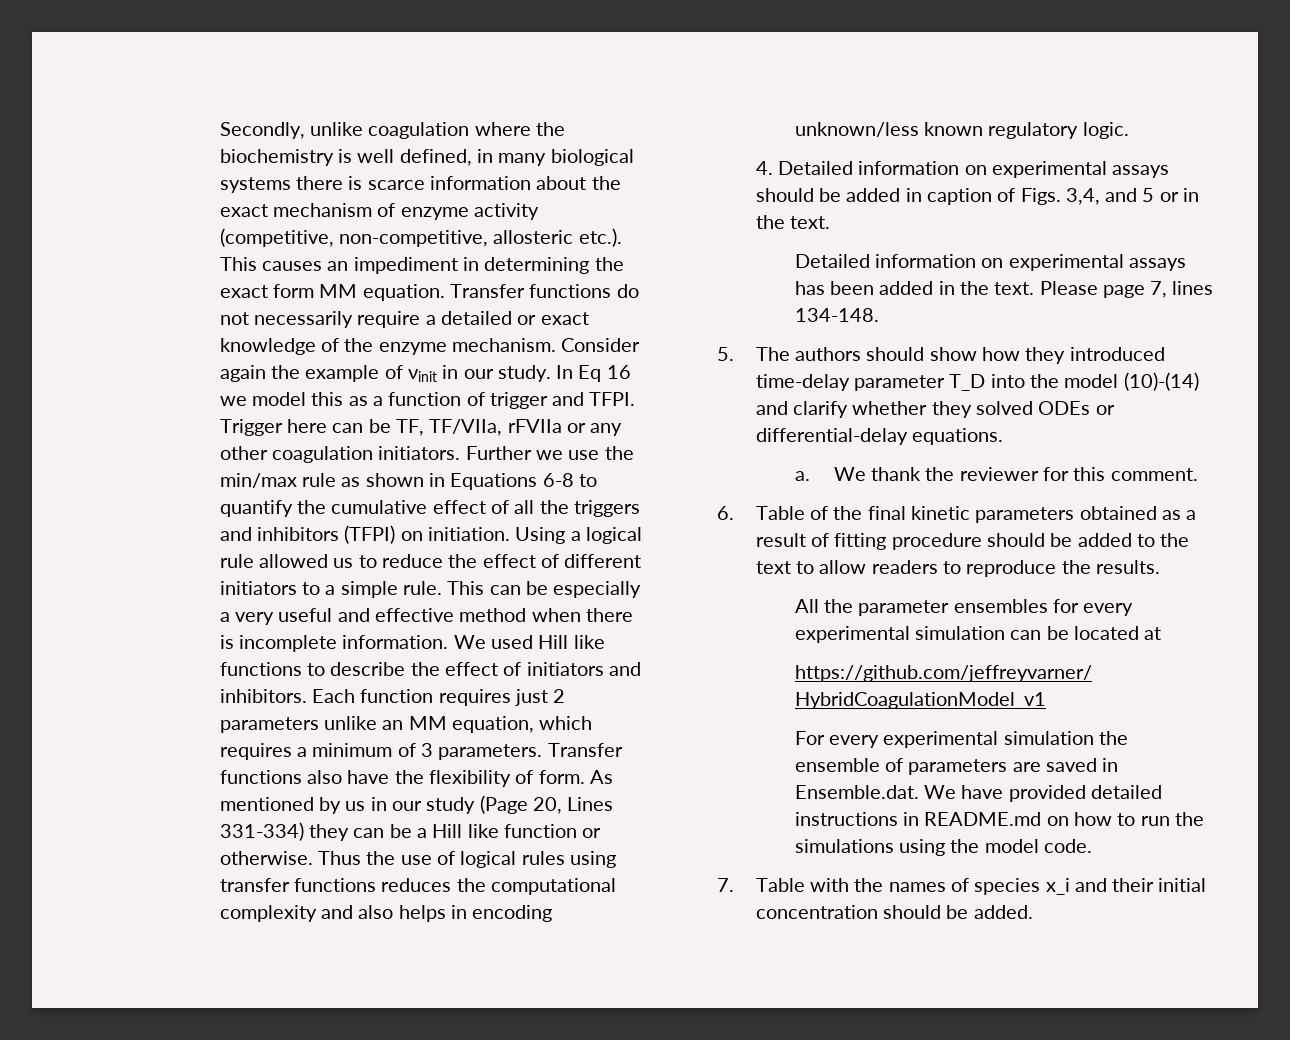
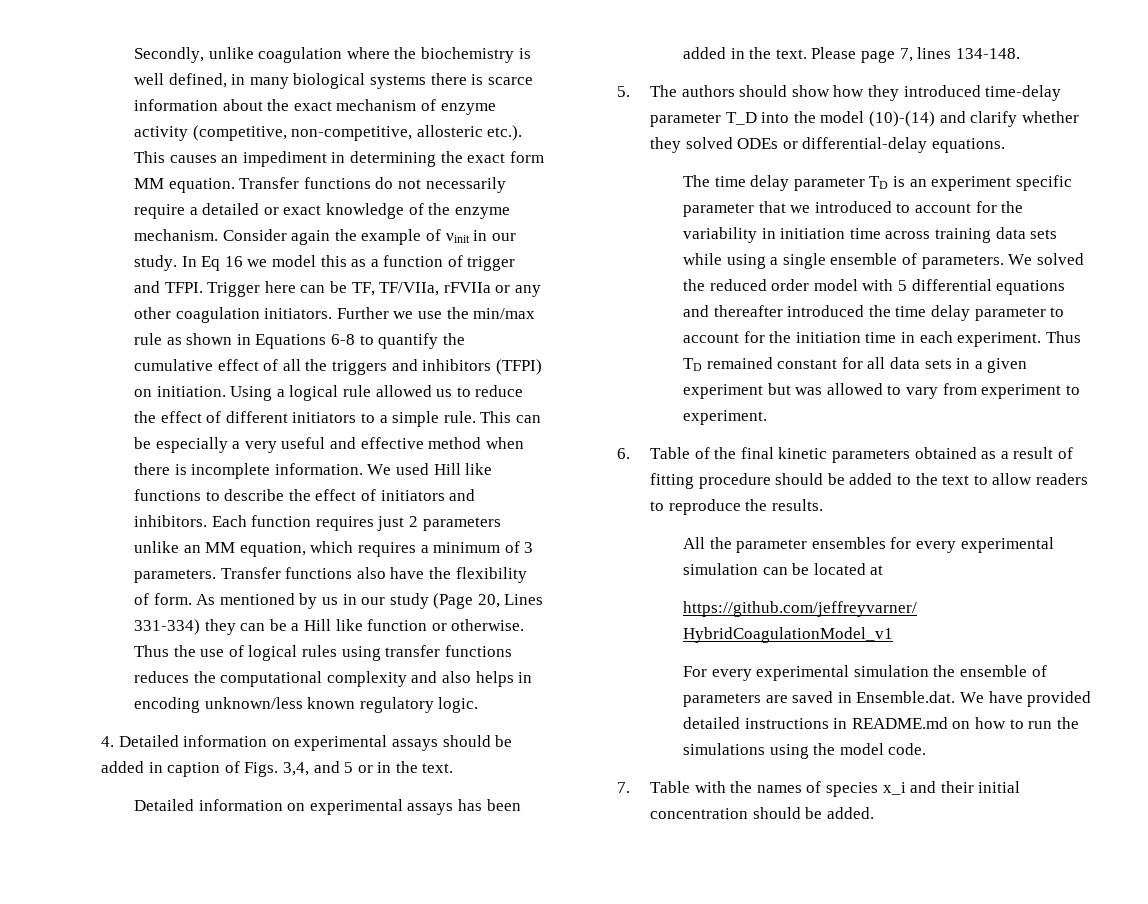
[794,467,1198,481] a. We thank the reviewer for this comment. -> [682,175,1072,191] [682,201,1024,217] [682,227,1058,243] [682,253,1084,269] [682,279,1066,295] [682,305,1065,321] [682,331,1081,347] [682,357,1028,373] [682,383,1080,399] [682,410,767,425] The time delay parameter TD is an experiment specific parameter that we introduced to account for the variability in initiation time across training data sets while using a single ensemble of parameters. We solved the reduced order model with 5 differential equations and thereafter introduced the time delay parameter to account for the initiation time in each experiment. Thus TD remained constant for all data sets in a given experiment but was allowed to vary from experiment to experiment.

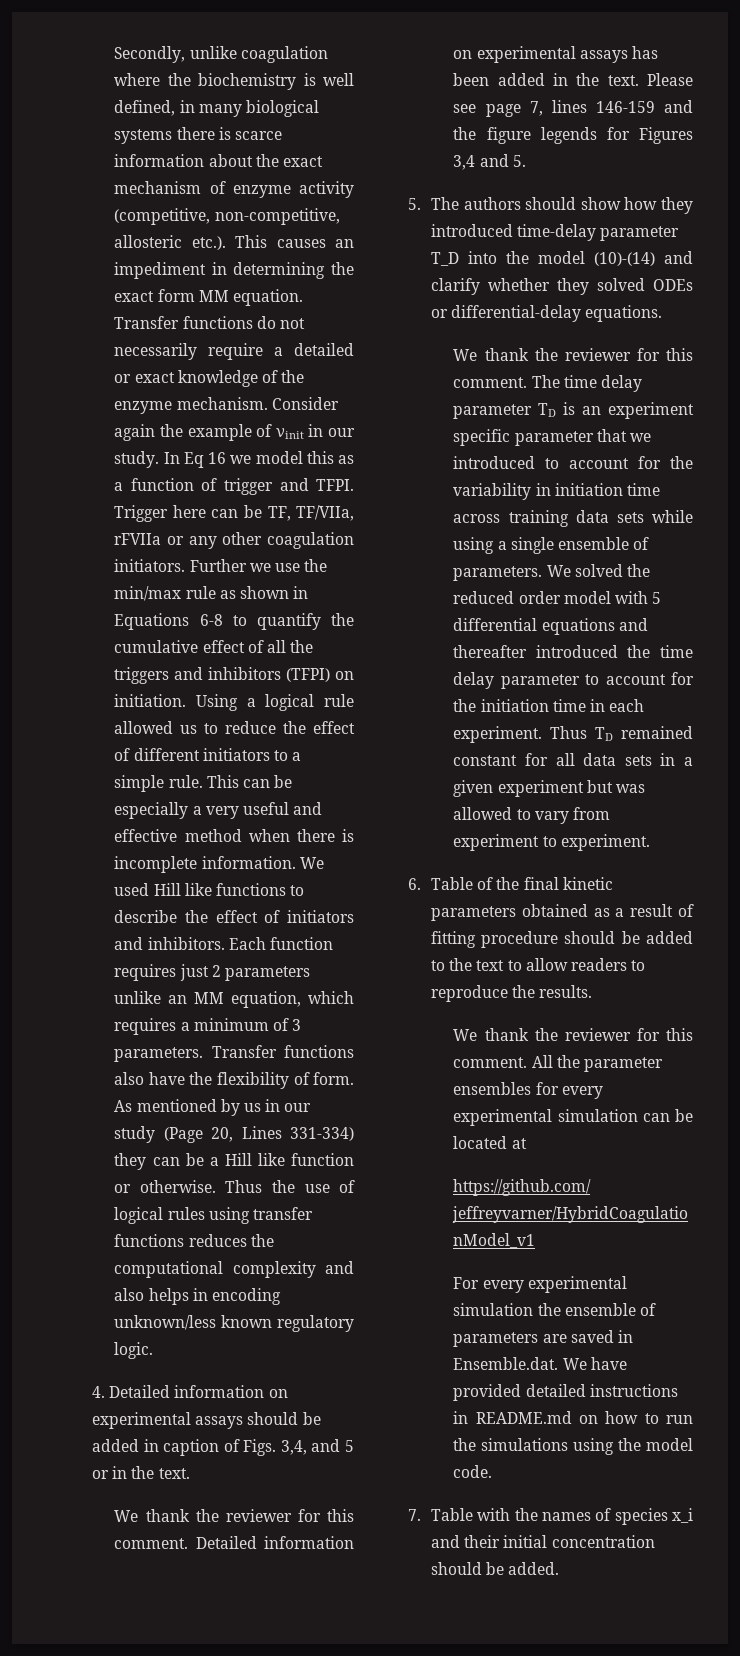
(454, 768) none -> [114,1509,354,1522] [114,1538,189,1549] We thank the reviewer for this comment.
(857, 53) none -> [453,104,477,113] see
[955,48,1020,59] 134-148. -> [595,100,693,113] [453,127,693,144] [453,154,526,170] 146-159 and the figure legends for Figures 3,4 and 5.
(1005, 145) none -> [453,348,693,361] [453,377,528,388] We thank the reviewer for this comment.
(823, 505) none -> [453,1028,693,1041] [453,1057,528,1068] We thank the reviewer for this comment.

